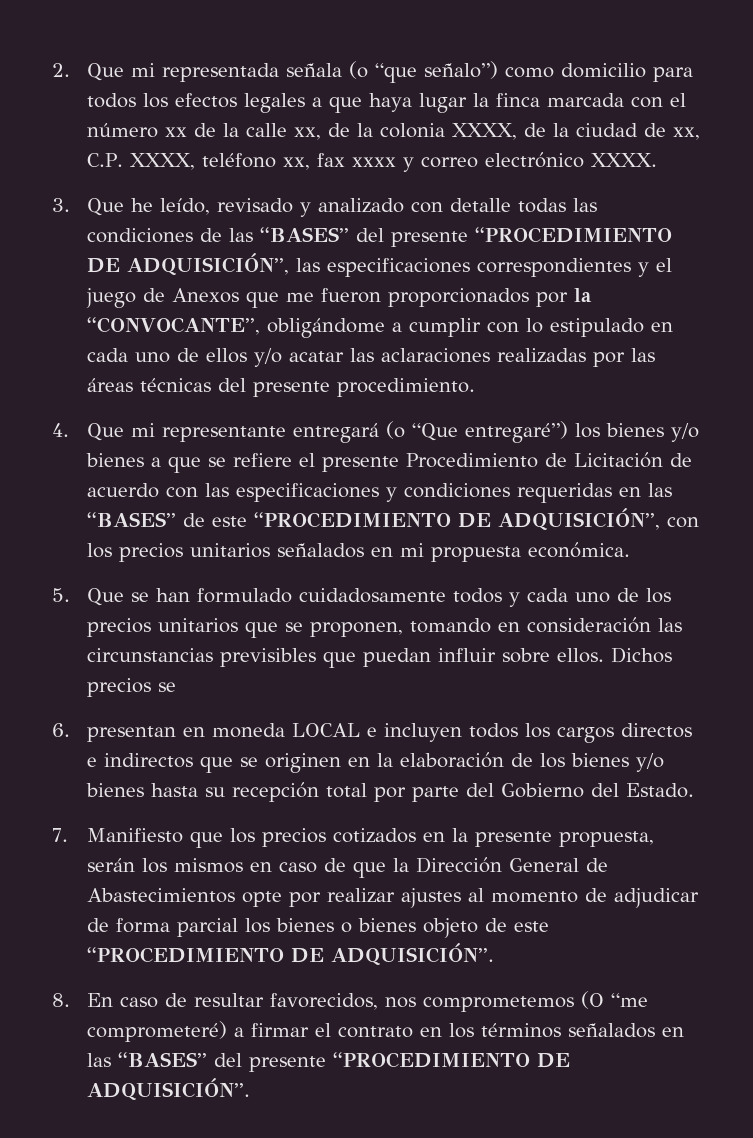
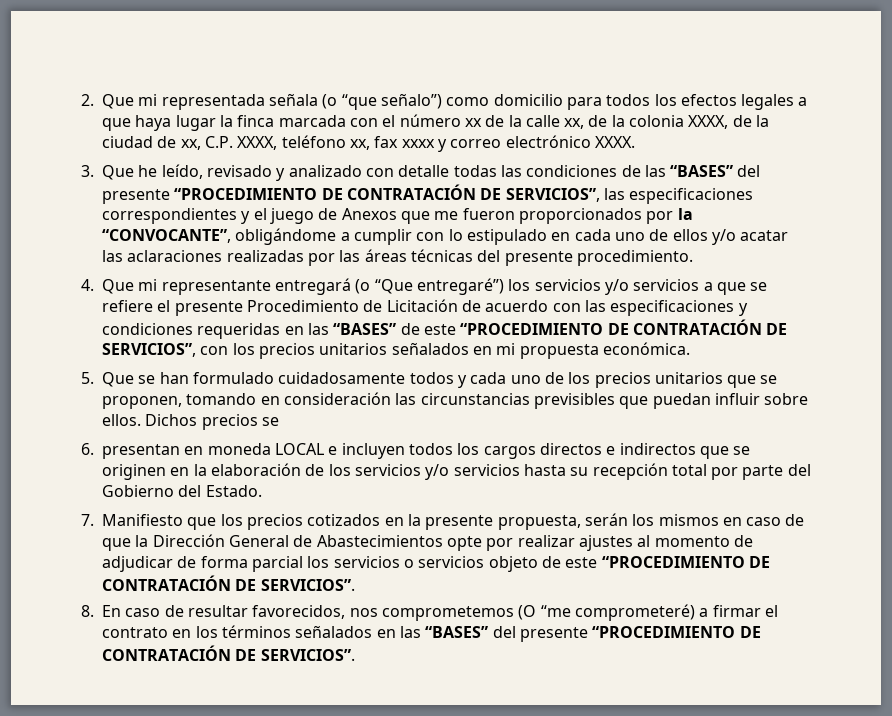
[127,253,290,276] ADQUISICIÓN”, -> [346,184,600,202] CONTRATACIÓN DE SERVICIOS”,
[606,423,700,442] [86,453,145,467] bienes y/o bienes -> [534,279,700,295] servicios y/o servicios
[498,508,661,531] ADQUISICIÓN”, -> [632,319,788,335] [102,343,196,357] CONTRATACIÓN DE SERVICIOS”,
[571,753,665,772] [86,783,145,797] bienes y/o bienes -> [354,464,520,480] servicios y/o servicios
[276,918,417,933] bienes o bienes -> [333,556,485,568] servicios o servicios
[331,943,495,966] ADQUISICIÓN”. -> [102,575,355,591] CONTRATACIÓN DE SERVICIOS”.
[87,1078,251,1101] ADQUISICIÓN”. -> [102,645,355,661] CONTRATACIÓN DE SERVICIOS”.

